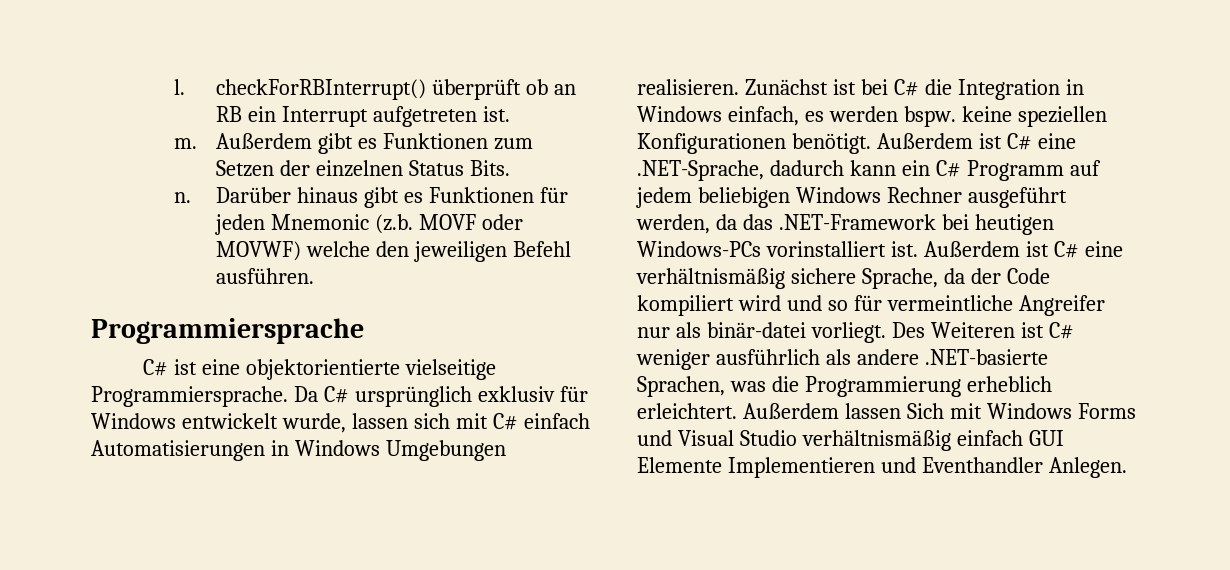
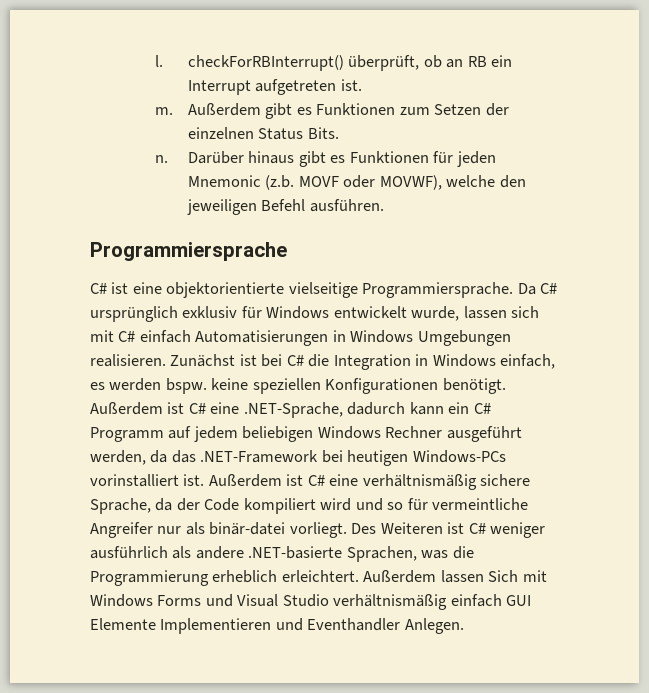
[432,79,522,100] überprüft -> [348,55,420,71] überprüft,
[216,241,302,261] MOVWF) -> [379,175,442,190] MOVWF),

